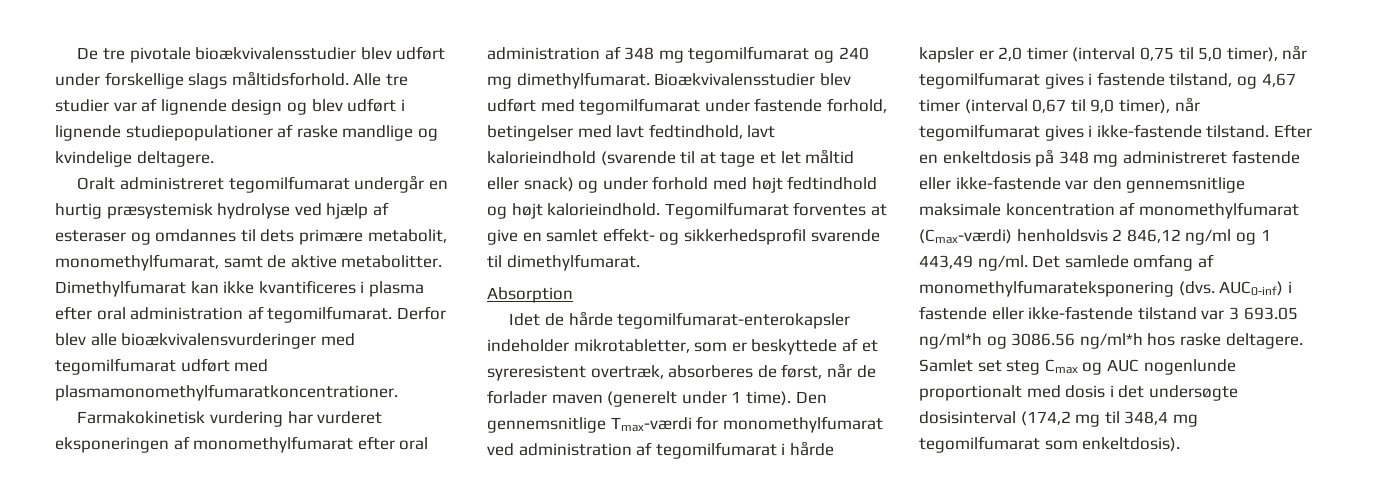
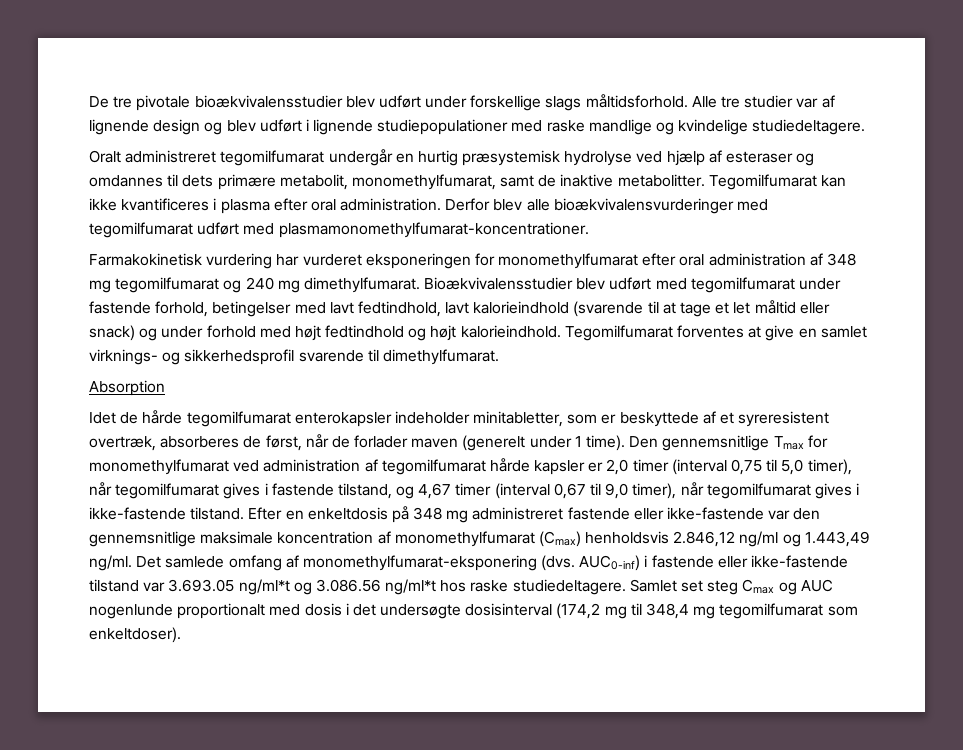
[277,124,294,138] af -> [511,120,543,132] med
[136,151,214,167] deltagere. -> [752,119,866,135] studiedeltagere.
[290,255,443,268] [55,280,186,297] aktive metabolitter. Dimethylfumarat -> [560,174,817,190] inaktive metabolitter. Tegomilfumarat
[130,306,393,323] administration af tegomilfumarat. -> [340,198,442,211] administration.
[55,384,398,401] plasmamonomethylfumaratkoncentrationer. -> [278,222,589,238] plasmamonomethylfumarat-koncentrationer.
[173,436,190,450] af -> [474,253,495,266] for
[602,228,655,242] effekt- -> [89,349,158,365] virknings-
[617,312,851,329] [487,339,690,353] tegomilfumarat-enterokapsler indeholder mikrotabletter, -> [186,411,564,427] tegomilfumarat enterokapsler indeholder minitabletter,
[610,417,692,432] Tmax-værdi -> [773,436,804,450] Tmax
[781,443,786,455] i -> (486, 467) none
[919,229,1271,245] [919,255,973,269] (Cmax-værdi) henholdsvis 2 846,12 ng/ml og 1 443,49 -> [538,531,870,547] (Cmax) henholdsvis 2.846,12 ng/ml og 1.443,49
[919,280,1174,297] monomethylfumarateksponering -> [302,555,537,571] monomethylfumarat-eksponering
[1228,307,1298,320] [919,333,1143,349] 3 693.05 ng/ml*h og 3086.56 ng/ml*h -> [168,579,437,595] 3.693.05 ng/ml*t og 3.086.56 ng/ml*t
[1225,333,1303,349] deltagere. -> [512,579,626,595] studiedeltagere.
[1082,437,1181,452] enkeltdosis). -> [89,627,181,643] enkeltdoser).

